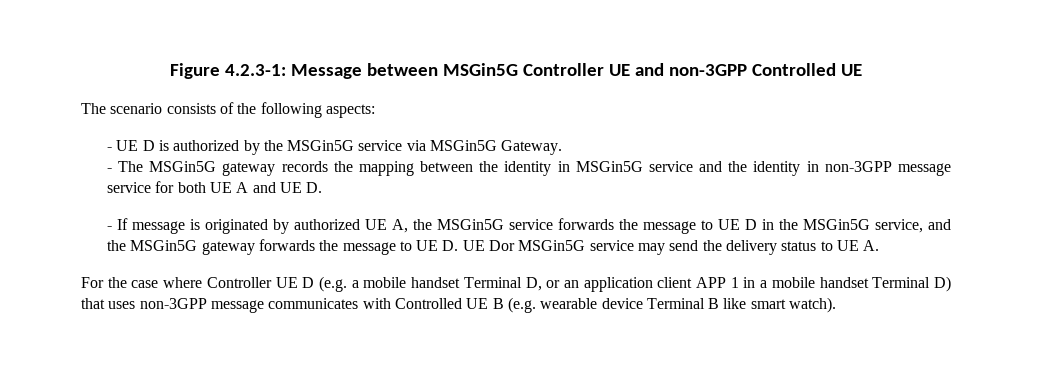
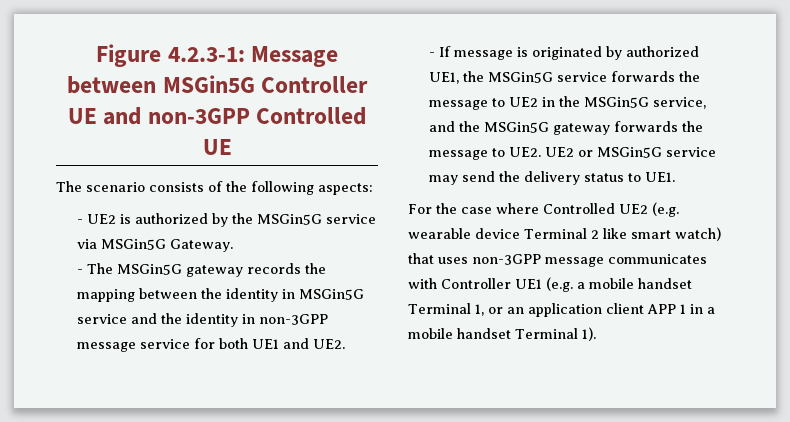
[116,140,155,151] UE D -> [86,214,116,224] UE2
[209,182,323,193] UE A and UE D. -> [251,338,345,349] UE1 and UE2.
[364,219,408,233] UE A, -> [428,72,459,84] UE1,
[717,219,757,230] UE D -> [508,97,538,107] UE2
[416,240,516,251] UE D. UE Dor -> [508,147,593,157] UE2. UE2 or
[836,240,880,251] UE A. -> [644,172,675,182] UE1.
[206,277,315,288] Controller UE D -> [543,202,679,217] [408,227,721,241] [408,253,707,267] [408,278,542,289] Controlled UE2 (e.g. wearable device Terminal 2 like smart watch) that uses non-3GPP message communicates with Controller UE1
[525,277,542,291] D, -> [474,304,484,316] 1,
[934,276,952,292] [81,297,837,313] D) that uses non-3GPP message communicates with Controlled UE B (e.g. wearable device Terminal B like smart watch). -> [581,327,596,341] 1).

